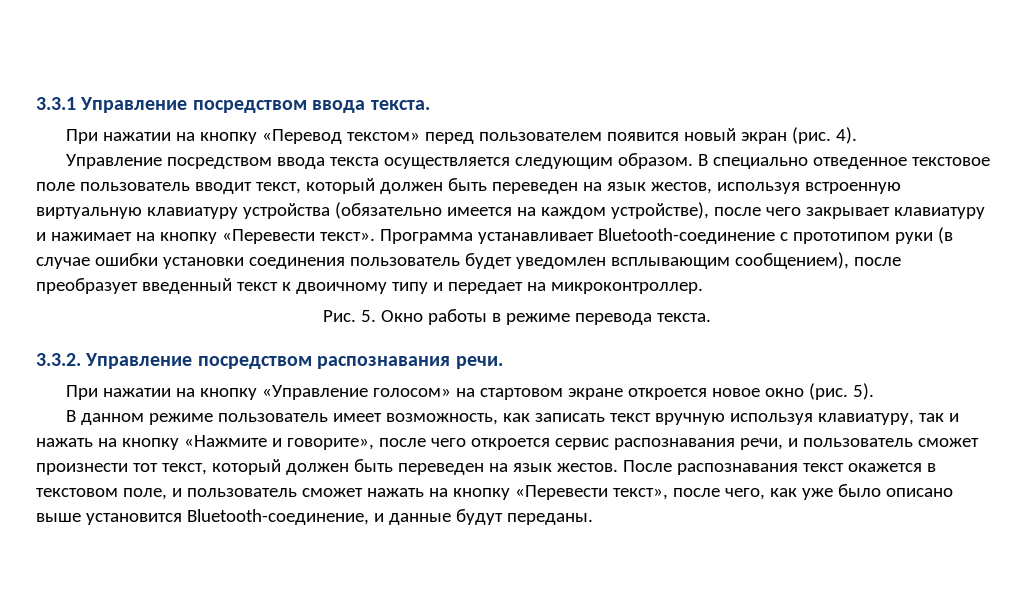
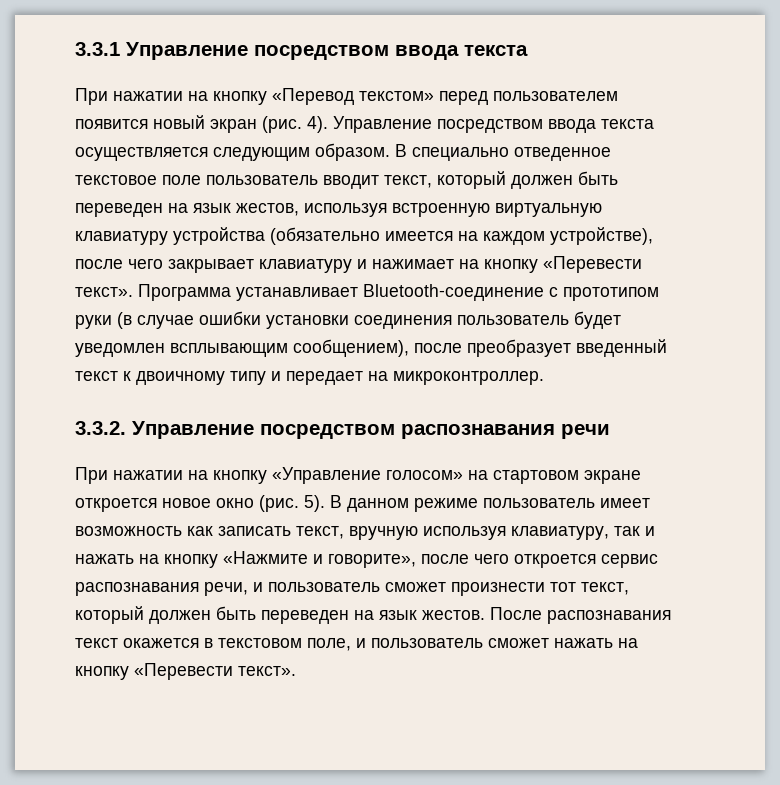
[370,100,430,110] текста. -> [464,45,528,56] текста
(858, 135) // -> (328, 124) none
[323,309,711,325] // Рис. 5. Окно работы в режиме перевода текста. -> (544, 378) none
[455,356,503,369] речи. -> [561,424,610,439] речи
(875, 391) // -> (325, 503) none
[386,413,499,425] возможность, -> [75,526,182,536] возможность
[610,413,652,422] текст -> [296,526,344,539] текст,
[612,484,953,500] [36,509,593,525] текст», после чего, как уже было описано выше установится Bluetooth-соединение, и данные будут переданы. -> [238,666,296,676] текст».

